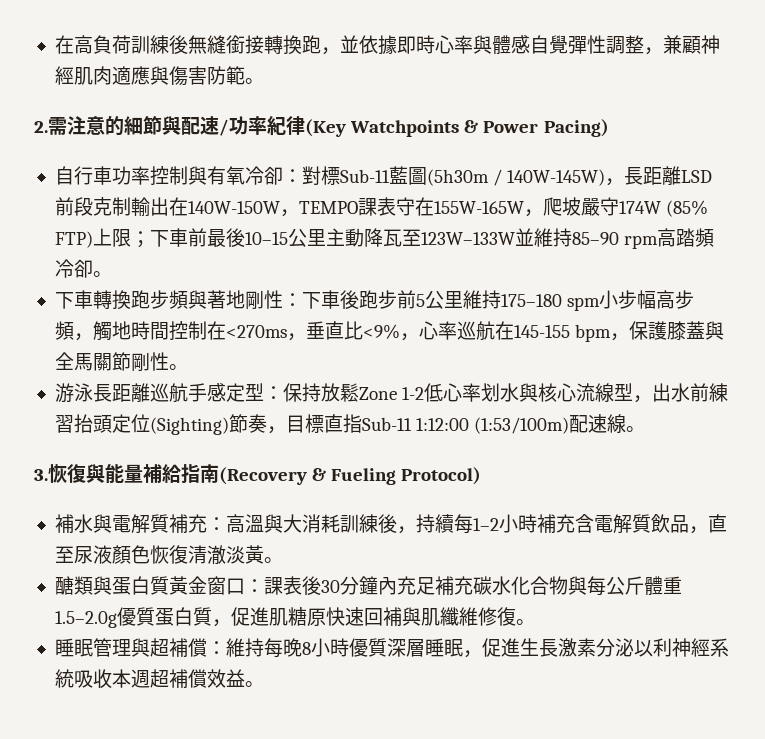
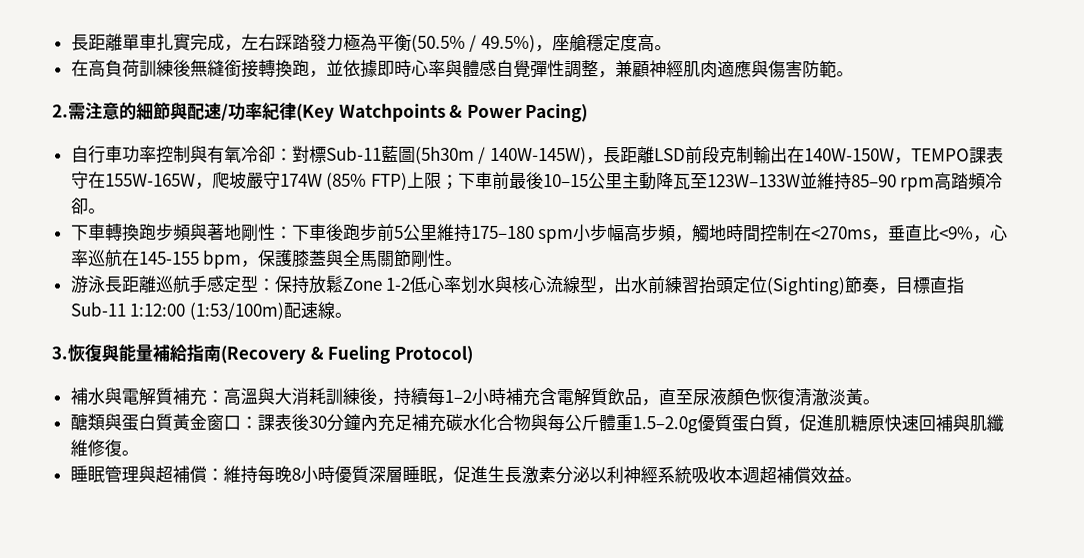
(54, 44) none -> [70,33,672,53] 長距離單車扎實完成，左右踩踏發力極為平衡(50.5% / 49.5%)，座艙穩定度高。 //

